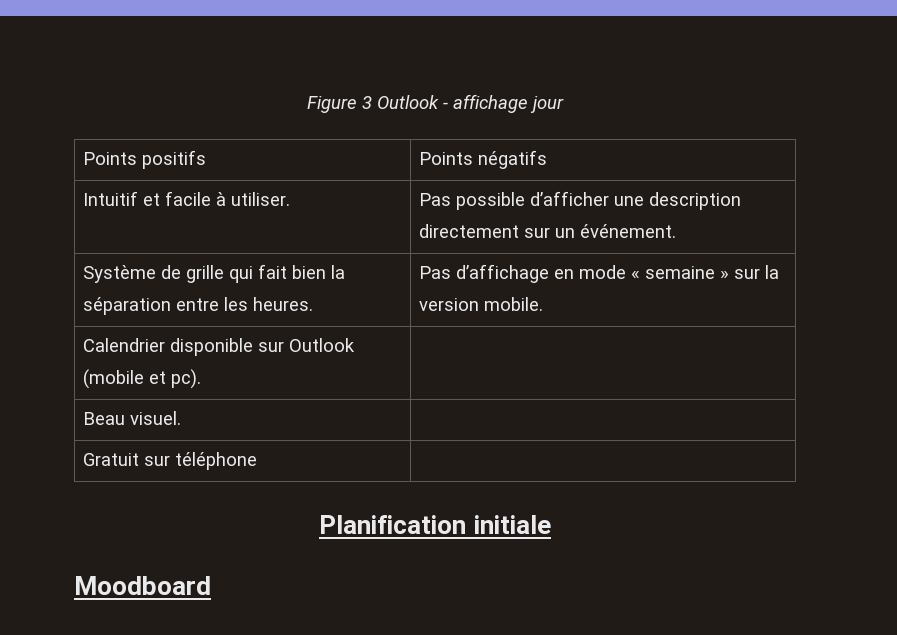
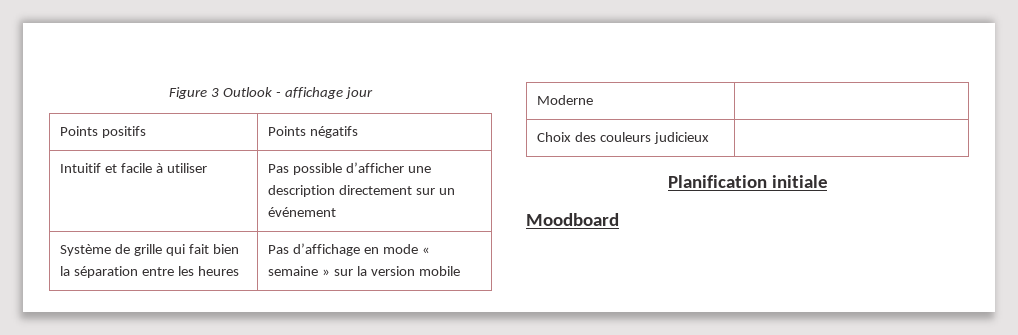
[231,192,291,206] utiliser. -> [166,163,207,173] utiliser
[580,224,677,238] événement. -> [268,207,337,217] événement
[253,297,314,311] heures. -> [197,266,239,276] heures
[484,297,544,311] [83,338,356,356] [83,369,202,389] [83,411,182,425] [83,452,258,470] mobile. // Calendrier disponible sur Outlook (mobile et pc). | // Beau visuel. | // Gratuit sur téléphone -> [418,266,460,276] [537,95,594,105] [537,132,709,144] mobile // Moderne | // Choix des couleurs judicieux

